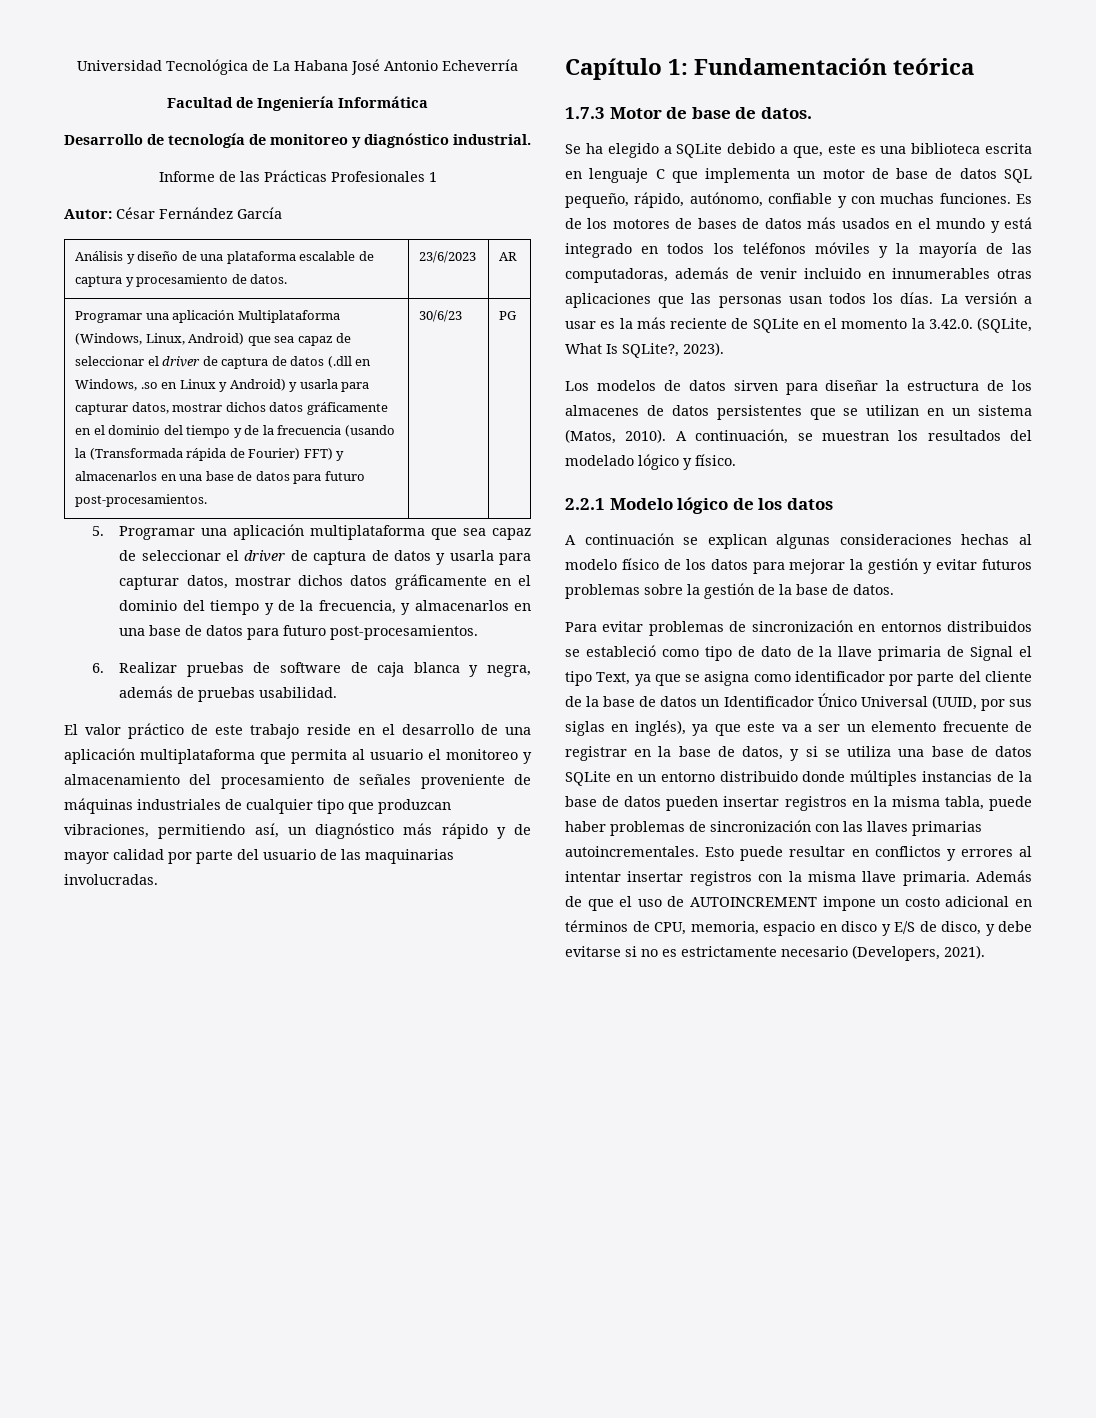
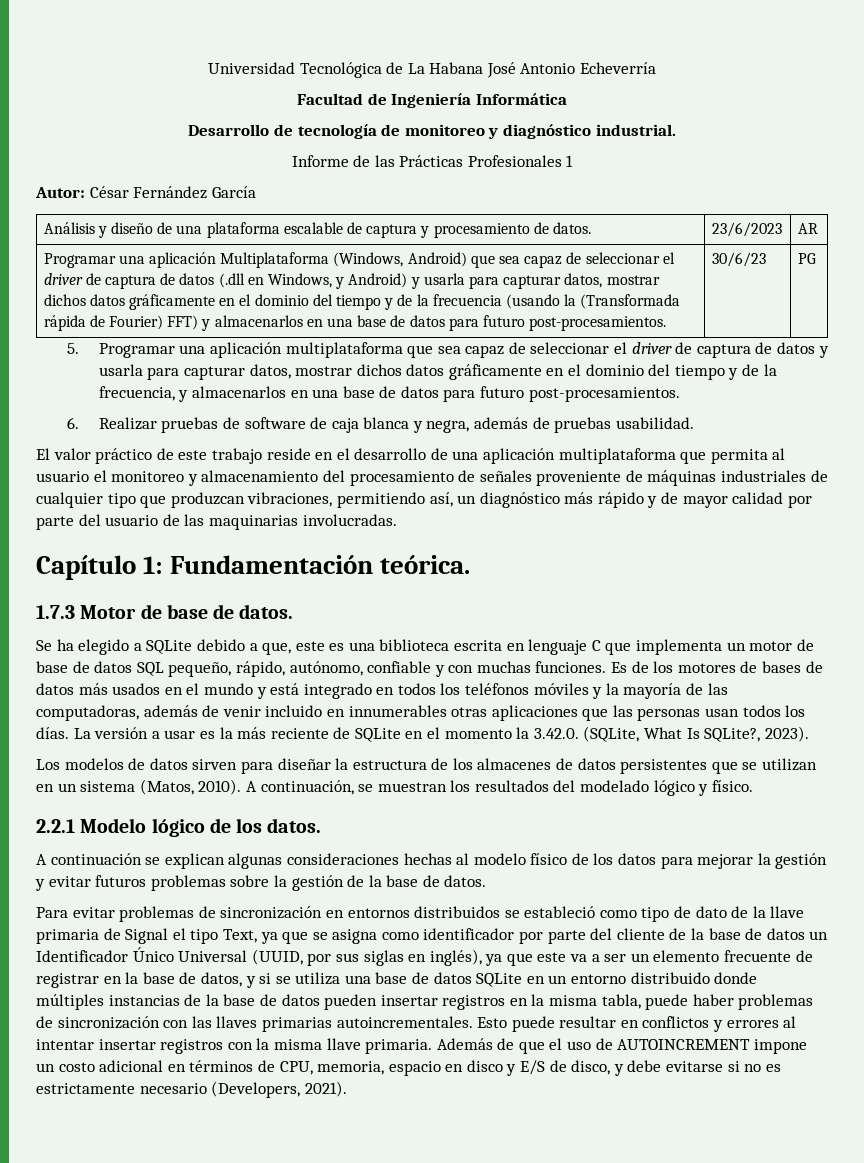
[145,333,185,345] Linux, -> (404, 259) none
[140,379,216,389] .so en Linux -> (333, 280) none
[893,58,975,75] teórica -> [380,555,471,574] teórica.
[786,498,833,510] datos -> [267,818,322,833] datos.

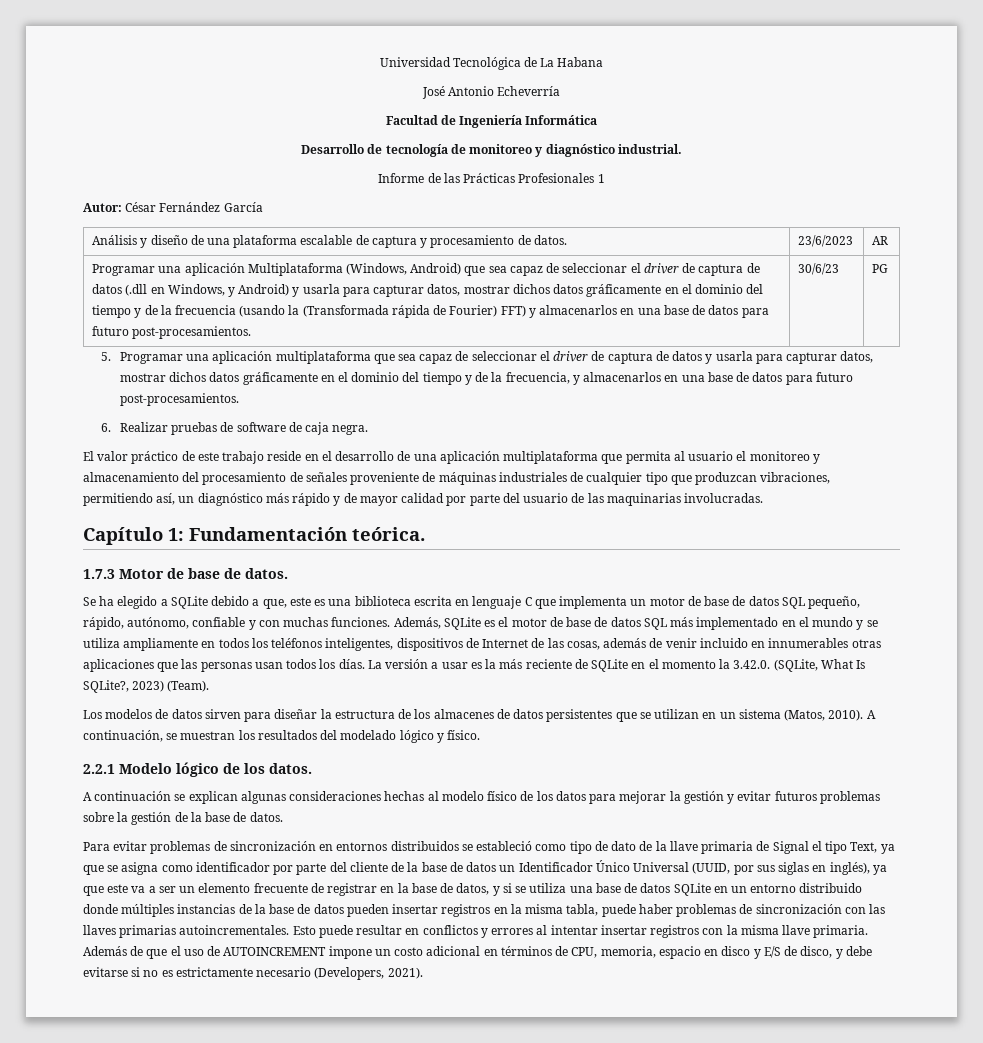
(484, 68) none -> (604, 62) //
[363,417,694,433] blanca y negra, además de pruebas usabilidad. -> [332,425,369,435] negra.
[611,661,823,673] [36,683,161,695] Es de los motores de bases de datos más usados -> [393,617,779,630] Además, SQLite es el motor de base de datos SQL más implementado
[270,683,372,699] está integrado -> [866,620,878,627] [83,638,199,651] se utiliza ampliamente
[533,683,728,699] [36,705,139,721] móviles y la mayoría de las computadoras, -> [325,638,600,651] inteligentes, dispositivos de Internet de las cosas,
[764,726,809,742] 2023). -> [132,680,210,692] 2023) (Team).

